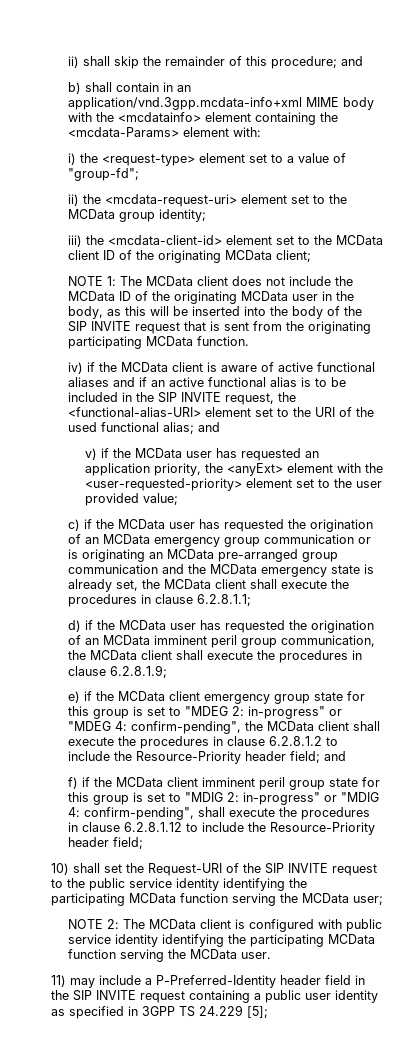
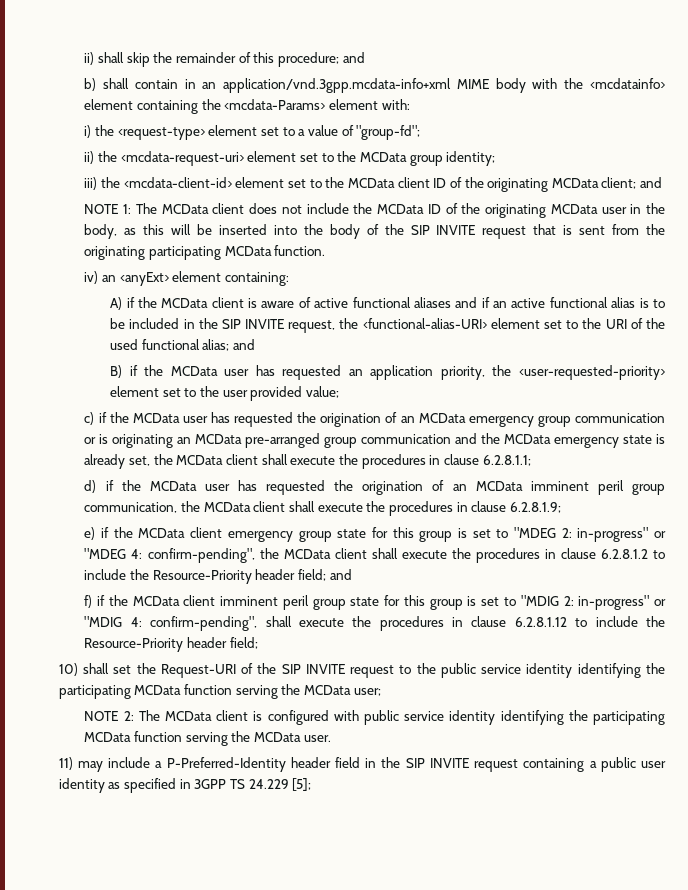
(312, 256) none -> [640,177,663,188] and
(84, 368) none -> [102,271,290,286] [110,297,123,310] an <anyExt> element containing: // A)
[85,448,98,460] v) -> [110,365,123,378] B)
[227,463,384,476] <anyExt> element with the -> (512, 370) none

